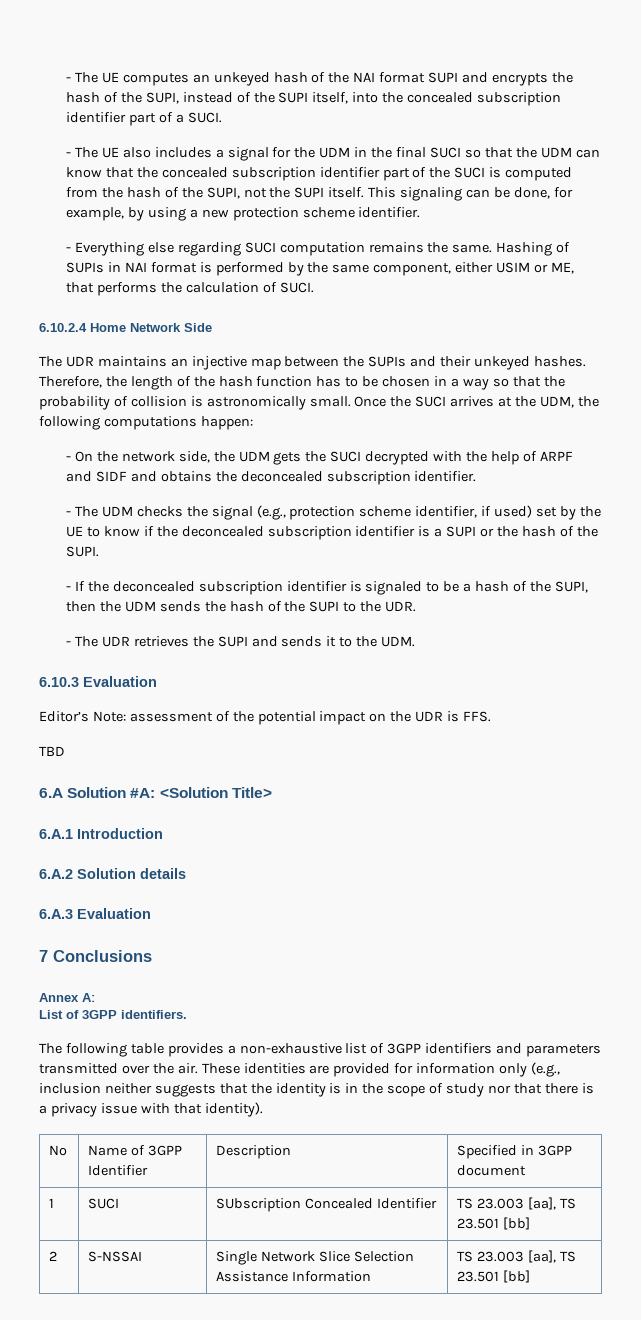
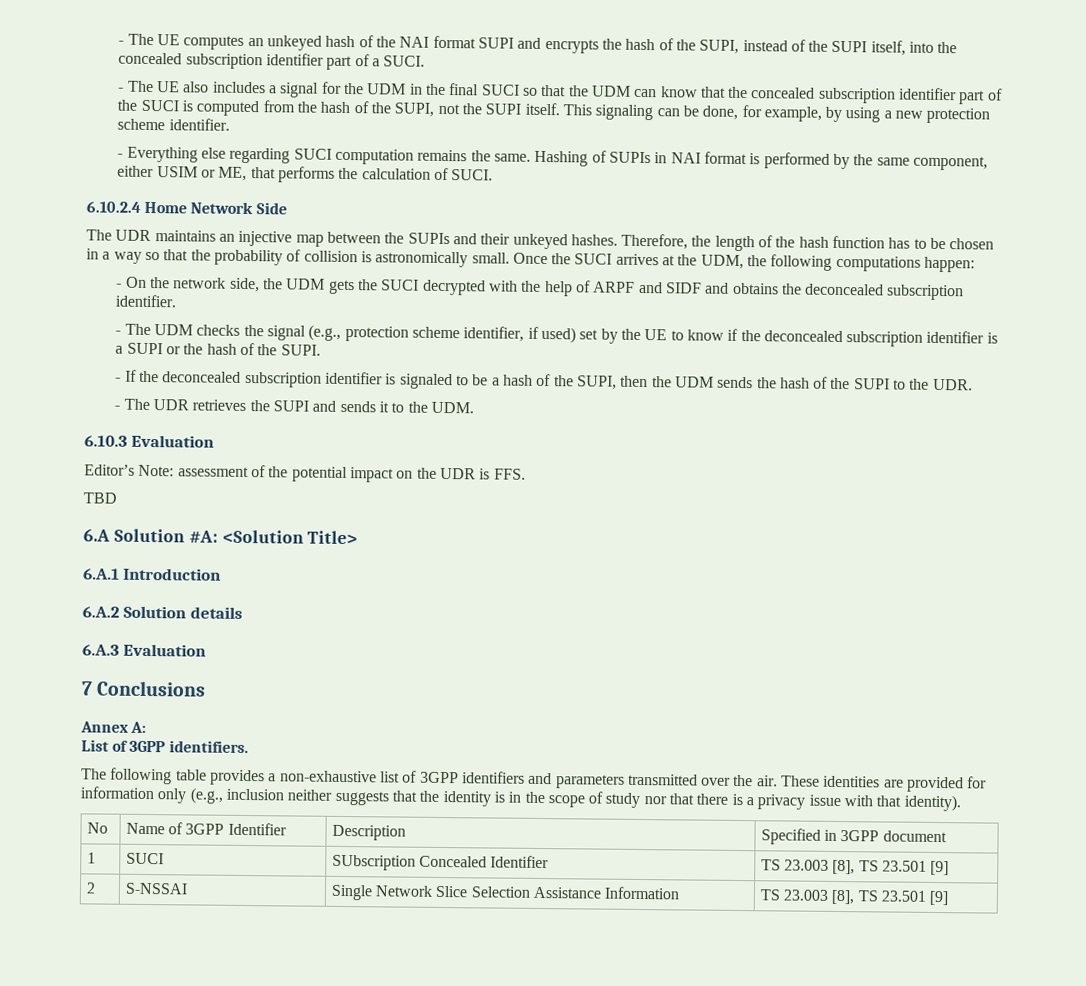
[527,1197,576,1210] [457,1217,531,1230] [aa], TS 23.501 [bb] -> [832,859,950,876] [8], TS 23.501 [9]
[527,1250,576,1263] [457,1270,531,1283] [aa], TS 23.501 [bb] -> [831,889,949,906] [8], TS 23.501 [9]

